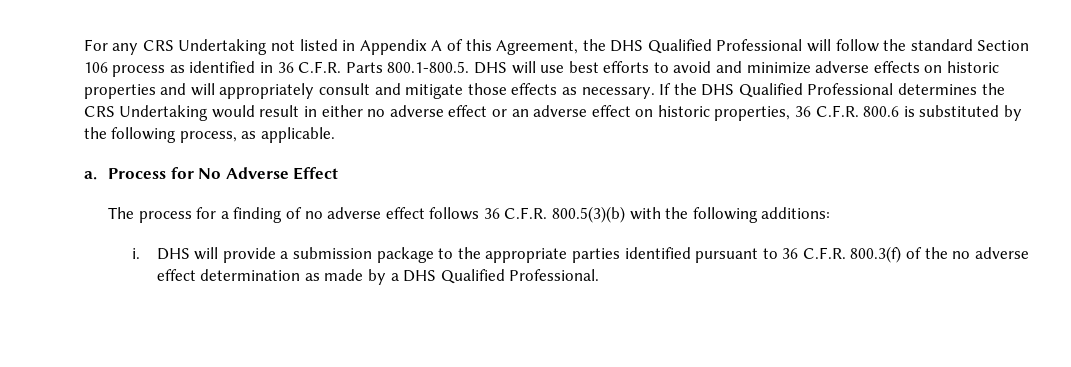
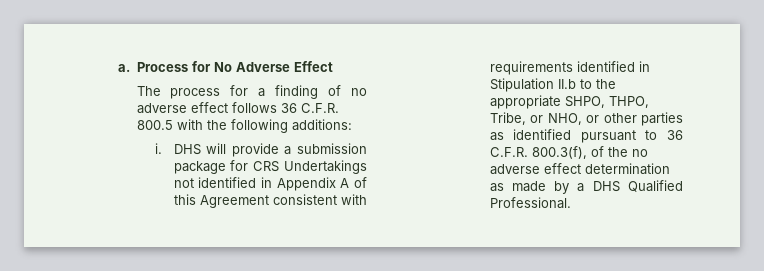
[83,39,1030,55] [83,61,1000,77] [83,83,1005,99] [83,105,1023,121] [83,127,336,143] For any CRS Undertaking not listed in Appendix A of this Agreement, the DHS Qualified Professional will follow the standard Section 106 process as identified in 36 C.F.R. Parts 800.1-800.5. DHS will use best efforts to avoid and minimize adverse effects on historic properties and will appropriately consult and mitigate those effects as necessary. If the DHS Qualified Professional determines the CRS Undertaking would result in either no adverse effect or an adverse effect on historic properties, 36 C.F.R. 800.6 is substituted by the following process, as applicable. // -> (118, 68) none
[552,206,626,223] 800.5(3)(b) -> [136,120,173,130] 800.5
[438,247,620,263] to the appropriate parties -> [230,160,367,174] [173,177,367,191] [173,194,367,208] [489,61,650,75] [489,78,616,92] [489,95,649,109] [489,112,683,126] [489,132,504,141] for CRS Undertakings not identified in Appendix A of this Agreement consistent with requirements identified in Stipulation II.b to the appropriate SHPO, THPO, Tribe, or NHO, or other parties as
[850,246,902,263] 800.3(f) -> [531,146,587,159] 800.3(f),

